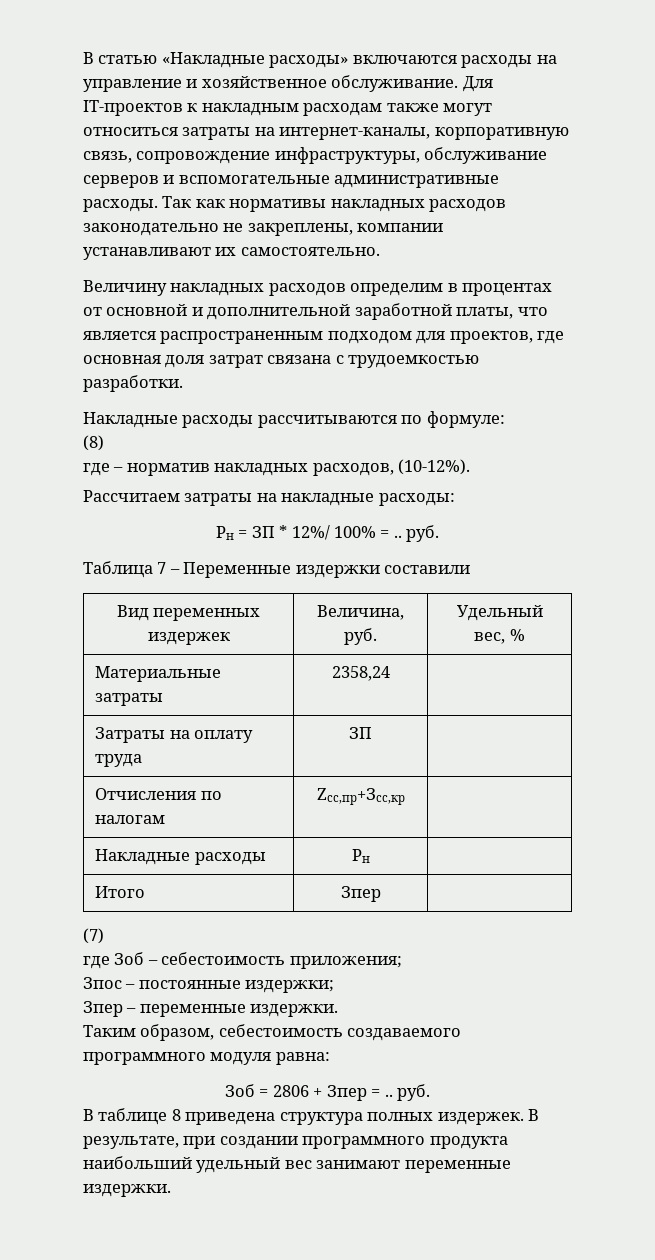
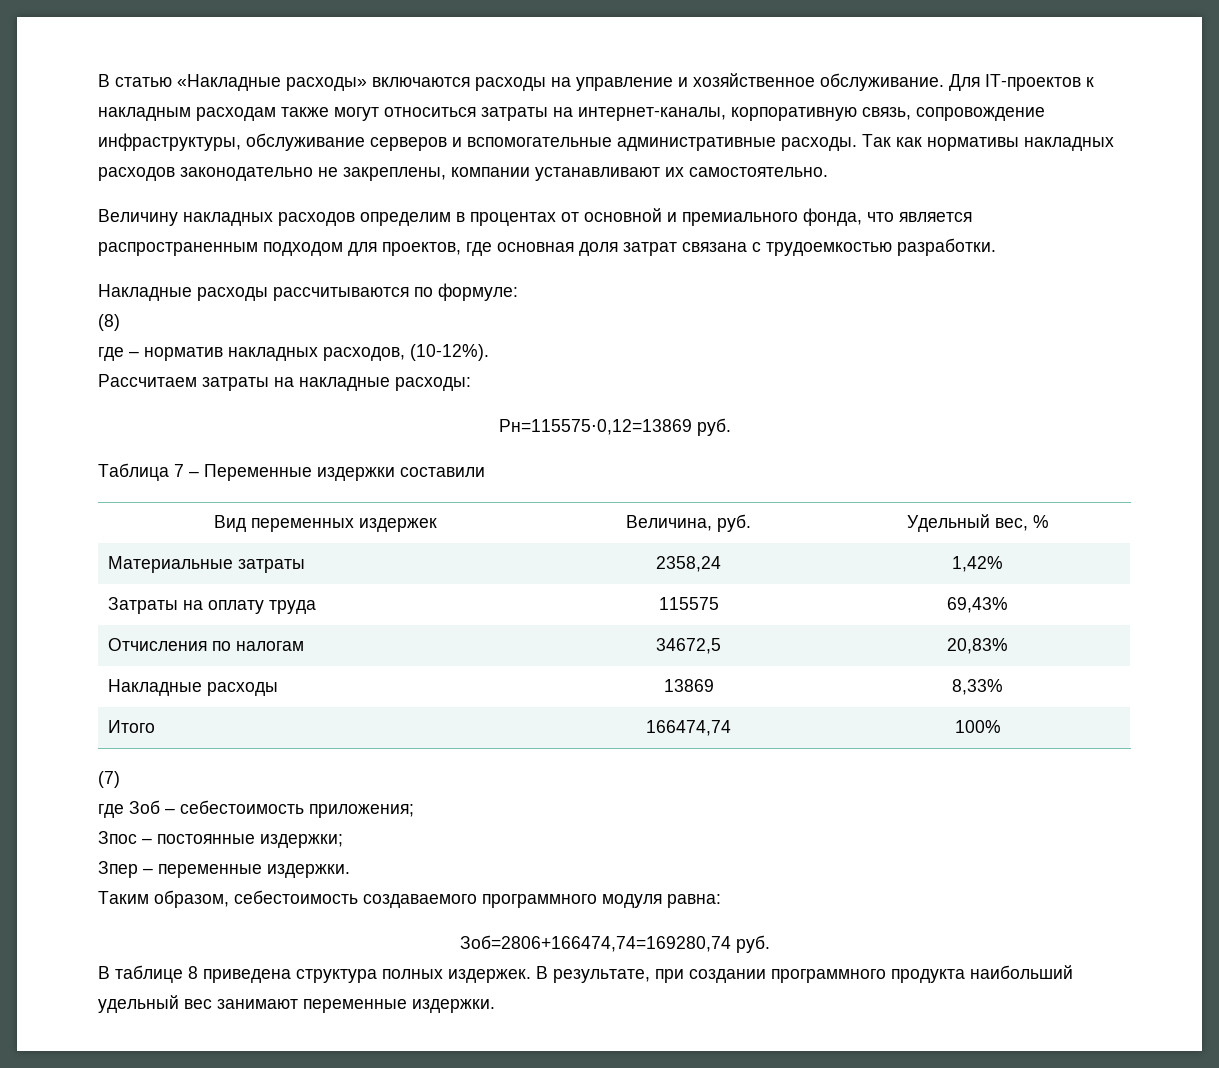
[207,303,514,320] дополнительной заработной платы, -> [682,208,862,226] премиального фонда,
[215,525,402,540] Рн = ЗП * 12%/ 100% = .. -> [498,419,692,435] Рн=115575⋅0,12=13869
(390, 673) none -> [952,556,1003,572] 1,42%
[349,727,372,739] ЗП | -> [658,597,719,610] [947,597,1008,613] 115575 | 69,43%
[316,788,405,805] Zсс,пр+Зсс,кр | -> [656,638,721,654] [947,638,1008,654] 34672,5 | 20,83%
[351,849,370,863] Рн | -> [663,679,714,692] [952,679,1003,695] 13869 | 8,33%
[340,886,381,902] Зпер | -> [646,720,731,736] [954,720,1001,733] 166474,74 | 100%
[224,1084,393,1101] Зоб = 2806 + Зпер = .. -> [459,935,731,952] Зоб=2806+166474,74=169280,74

